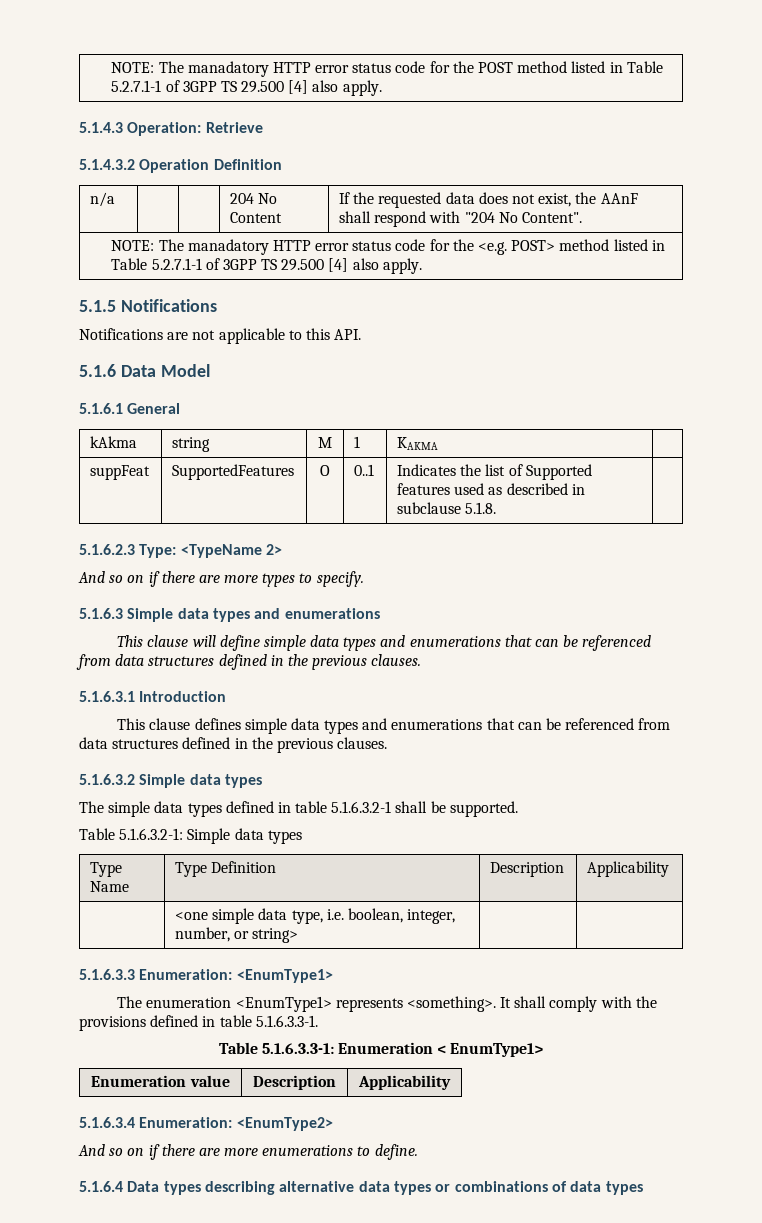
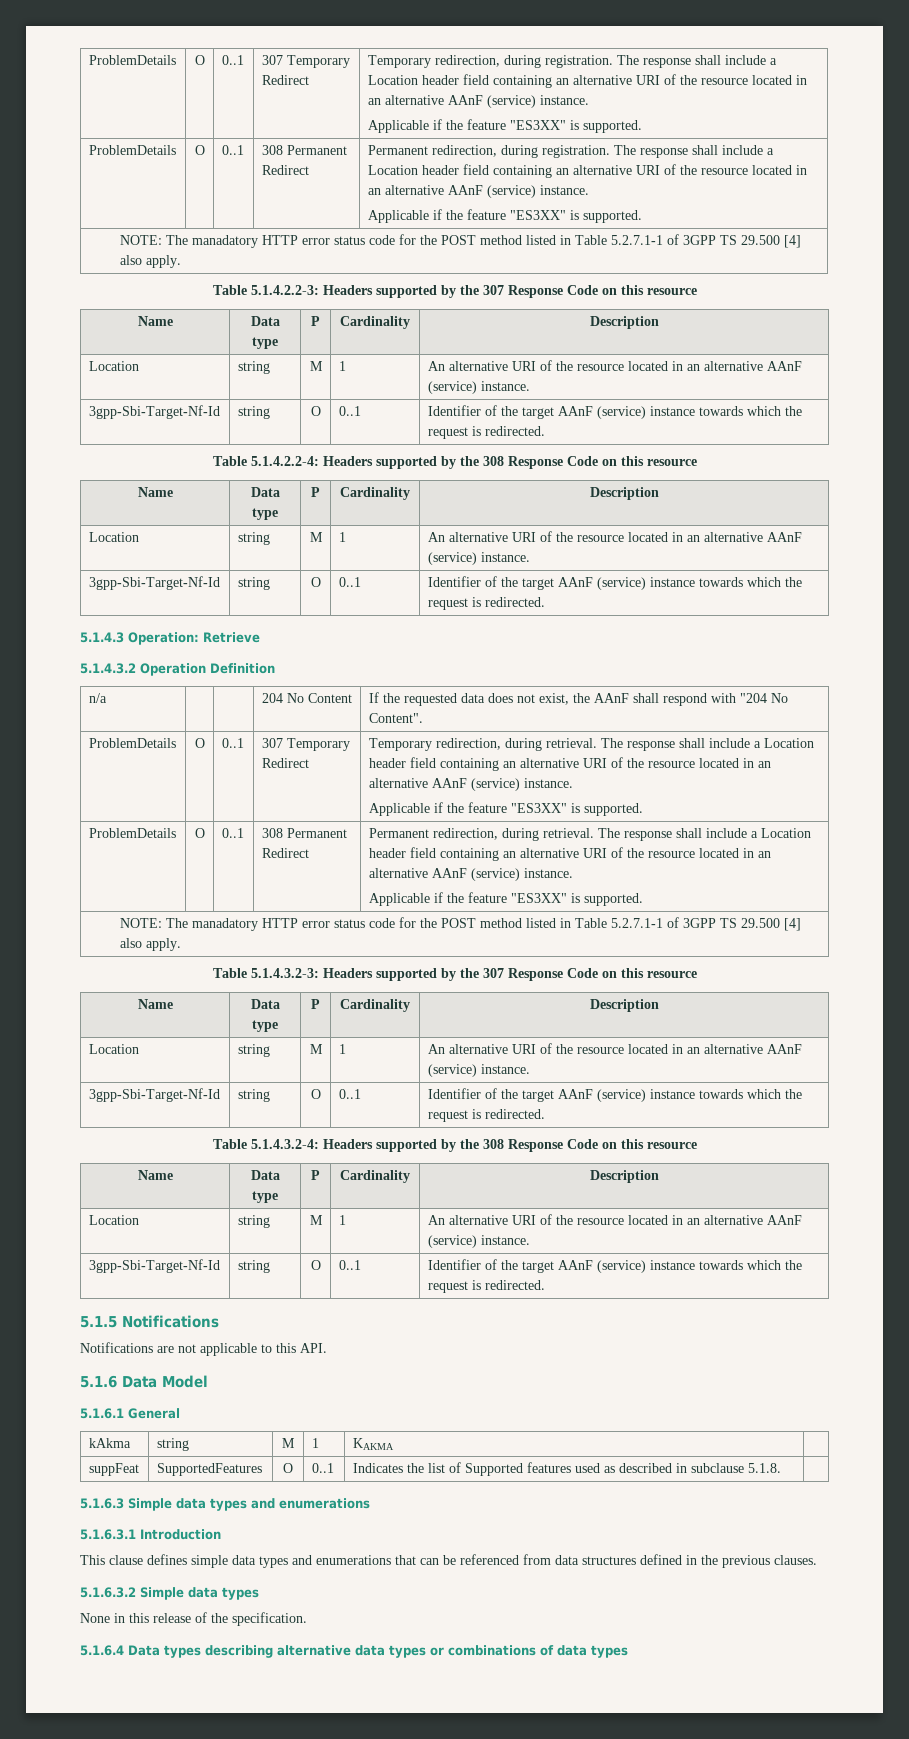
(111, 67) none -> [88,55,176,65] [194,55,205,65] [221,55,244,65] [261,55,350,68] [261,75,309,85] [367,55,777,68] [367,74,807,88] [367,95,589,108] [367,119,642,133] [88,145,176,155] [194,145,205,155] [221,145,244,155] [261,145,347,155] [261,165,309,175] [367,145,774,158] [367,164,807,178] [367,185,589,198] [367,209,642,223] ProblemDetails | O | 0..1 | 307 Temporary Redirect | Temporary redirection, during registration. The response shall include a Location header field containing an alternative URI of the resource located in an alternative AAnF (service) instance. // Applicable if the feature "ES3XX" is supported. // ProblemDetails | O | 0..1 | 308 Permanent Redirect | Permanent redirection, during registration. The response shall include a Location header field containing an alternative URI of the resource located in an alternative AAnF (service) instance. // Applicable if the feature "ES3XX" is supported. //
(382, 88) none -> [212,285,697,298] [137,316,173,326] [250,316,280,326] [252,337,278,349] [311,316,320,326] [340,316,410,329] [589,316,659,329] [88,361,139,371] [237,361,270,374] [309,361,323,371] [338,361,346,371] [427,360,802,371] [427,381,530,394] [88,405,220,419] [237,406,270,419] [310,406,321,416] [338,406,361,416] [427,405,802,419] [427,426,545,439] [212,456,697,469] [137,487,173,497] [250,487,280,497] [252,508,278,520] [311,487,320,497] [340,487,410,500] [589,487,659,500] [88,532,139,542] [237,532,270,545] [309,532,323,542] [338,532,346,542] [427,531,802,542] [427,552,530,565] [88,576,220,590] [237,577,270,590] [310,577,321,587] [338,577,361,587] [427,576,802,590] [427,597,545,610] // Table 5.1.4.2.2-3: Headers supported by the 307 Response Code on this resource // Name | Data type | P | Cardinality | Description // Location | string | M | 1 | An alternative URI of the resource located in an alternative AAnF (service) instance. // 3gpp-Sbi-Target-Nf-Id | string | O | 0..1 | Identifier of the target AAnF (service) instance towards which the request is redirected. // Table 5.1.4.2.2-4: Headers supported by the 308 Response Code on this resource // Name | Data type | P | Cardinality | Description // Location | string | M | 1 | An alternative URI of the resource located in an alternative AAnF (service) instance. // 3gpp-Sbi-Target-Nf-Id | string | O | 0..1 | Identifier of the target AAnF (service) instance towards which the request is redirected.
[111,239,556,255] // NOTE: The manadatory HTTP error status code for the <e.g. POST> -> [88,738,176,748] [194,738,205,748] [221,738,244,748] [261,738,350,751] [261,758,309,768] [368,738,814,751] [368,757,771,771] [368,778,573,791] [368,802,643,816] [88,828,176,838] [194,828,205,838] [221,828,244,838] [261,828,347,838] [261,848,309,858] [368,828,811,841] [368,847,771,861] [368,868,573,881] [368,892,643,906] [119,917,476,931] // ProblemDetails | O | 0..1 | 307 Temporary Redirect | Temporary redirection, during retrieval. The response shall include a Location header field containing an alternative URI of the resource located in an alternative AAnF (service) instance. // Applicable if the feature "ES3XX" is supported. // ProblemDetails | O | 0..1 | 308 Permanent Redirect | Permanent redirection, during retrieval. The response shall include a Location header field containing an alternative URI of the resource located in an alternative AAnF (service) instance. // Applicable if the feature "ES3XX" is supported. // NOTE: The manadatory HTTP error status code for the POST
(422, 266) none -> [212,968,697,981] [137,999,173,1009] [250,999,280,1009] [252,1020,278,1032] [311,999,320,1009] [340,999,410,1012] [589,999,659,1012] [88,1044,139,1054] [237,1044,270,1057] [309,1044,323,1054] [338,1044,346,1054] [427,1043,802,1054] [427,1064,530,1077] [88,1088,220,1102] [237,1089,270,1102] [310,1089,321,1099] [338,1089,361,1099] [427,1088,802,1102] [427,1109,545,1122] [212,1139,697,1152] [137,1170,173,1180] [250,1170,280,1180] [252,1191,278,1203] [311,1170,320,1180] [340,1170,410,1183] [589,1170,659,1183] [88,1215,139,1225] [237,1215,270,1228] [309,1215,323,1225] [338,1215,346,1225] [427,1214,802,1225] [427,1235,530,1248] [88,1259,220,1273] [237,1260,270,1273] [310,1260,321,1270] [338,1260,361,1270] [427,1259,802,1273] [427,1280,545,1293] // Table 5.1.4.3.2-3: Headers supported by the 307 Response Code on this resource // Name | Data type | P | Cardinality | Description // Location | string | M | 1 | An alternative URI of the resource located in an alternative AAnF (service) instance. // 3gpp-Sbi-Target-Nf-Id | string | O | 0..1 | Identifier of the target AAnF (service) instance towards which the request is redirected. // Table 5.1.4.3.2-4: Headers supported by the 308 Response Code on this resource // Name | Data type | P | Cardinality | Description // Location | string | M | 1 | An alternative URI of the resource located in an alternative AAnF (service) instance. // 3gpp-Sbi-Target-Nf-Id | string | O | 0..1 | Identifier of the target AAnF (service) instance towards which the request is redirected.
[79,544,282,558] [78,571,364,587] // 5.1.6.2.3 Type: <TypeName 2> // And so on if there are more types to specify. -> (781, 1468) none
[117,635,652,651] [76,654,422,670] // This clause will define simple data types and enumerations that can be referenced from data structures defined in the previous clauses. -> (370, 1503) none
[79,801,518,817] [79,828,302,844] [90,862,123,877] [90,881,130,892] [175,861,277,877] [490,862,565,877] [587,861,670,877] [175,908,456,924] [175,927,299,943] [79,969,333,983] [117,996,657,1012] [79,1015,318,1031] [218,1042,544,1057] [91,1075,230,1087] [253,1075,336,1090] [358,1075,451,1090] [79,1117,333,1131] [78,1144,418,1160] The simple data types defined in table 5.1.6.3.2-1 shall be supported. // Table 5.1.6.3.2-1: Simple data types // Type Name | Type Definition | Description | Applicability // | <one simple data type, i.e. boolean, integer, number, or string> | | // 5.1.6.3.3 Enumeration: <EnumType1> // The enumeration <EnumType1> represents <something>. It shall comply with the provisions defined in table 5.1.6.3.3-1. // Table 5.1.6.3.3-1: Enumeration < EnumType1> // Enumeration value | Description | Applicability // 5.1.6.3.4 Enumeration: <EnumType2> // And so on if there are more enumerations to define. -> [80,1612,307,1626] None in this release of the specification.

